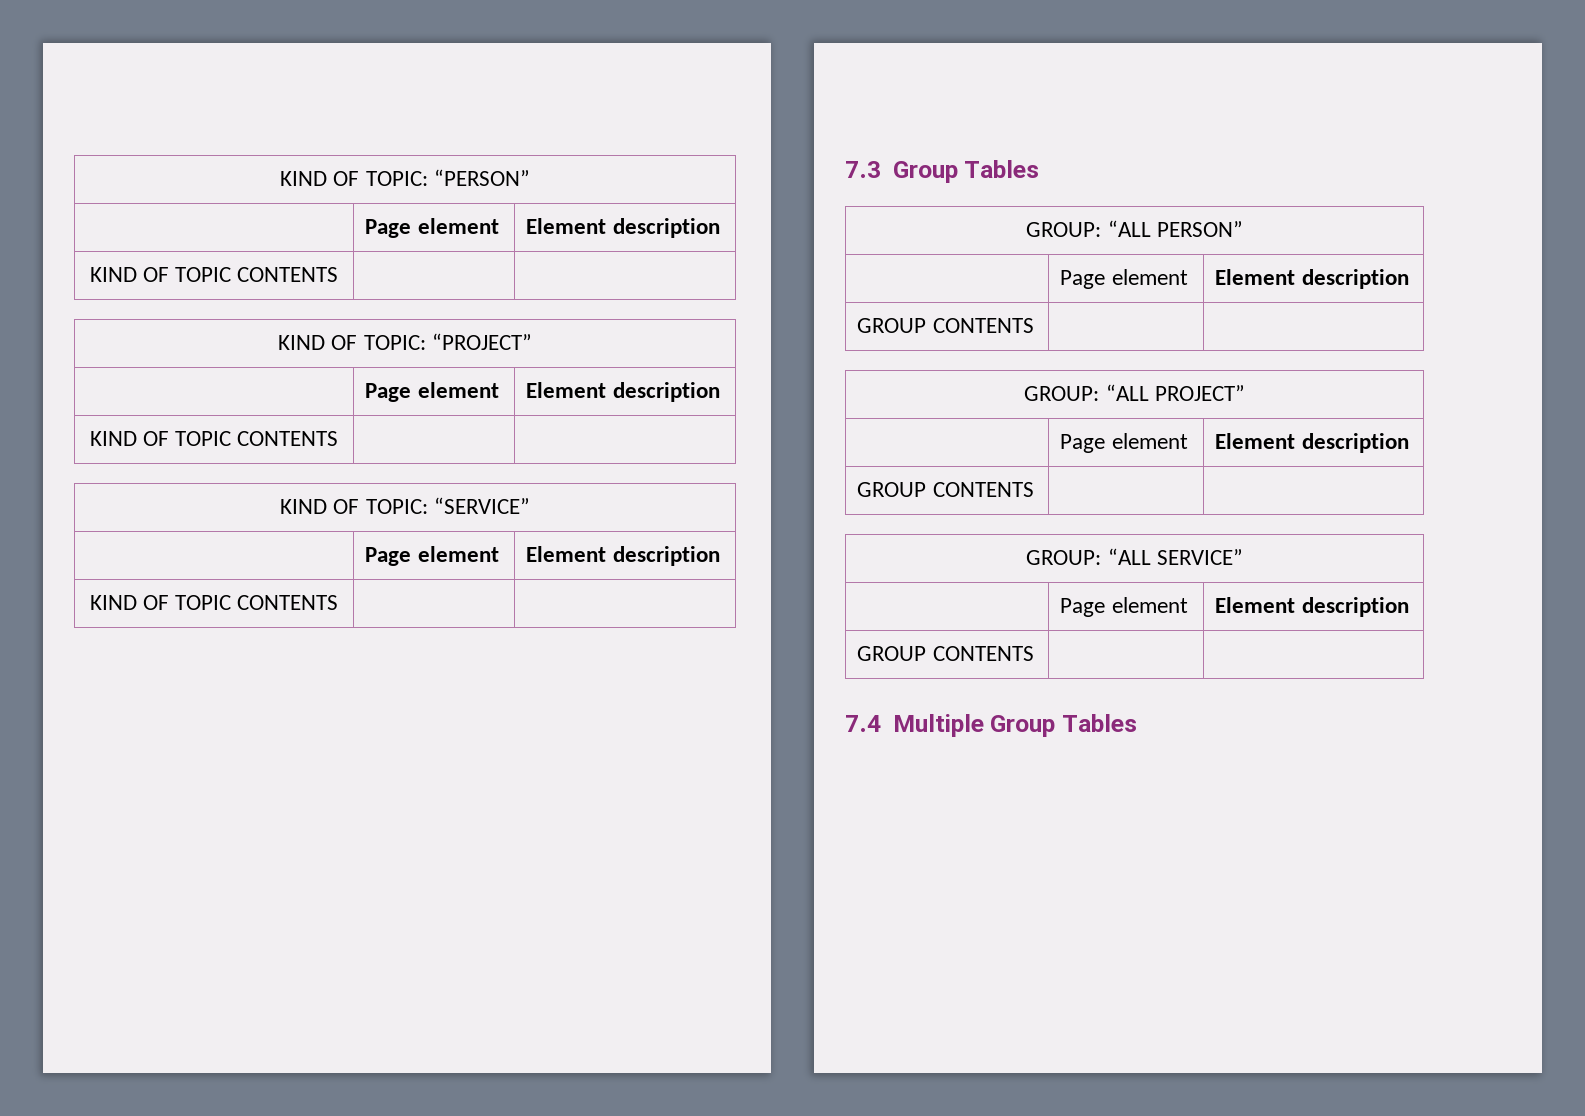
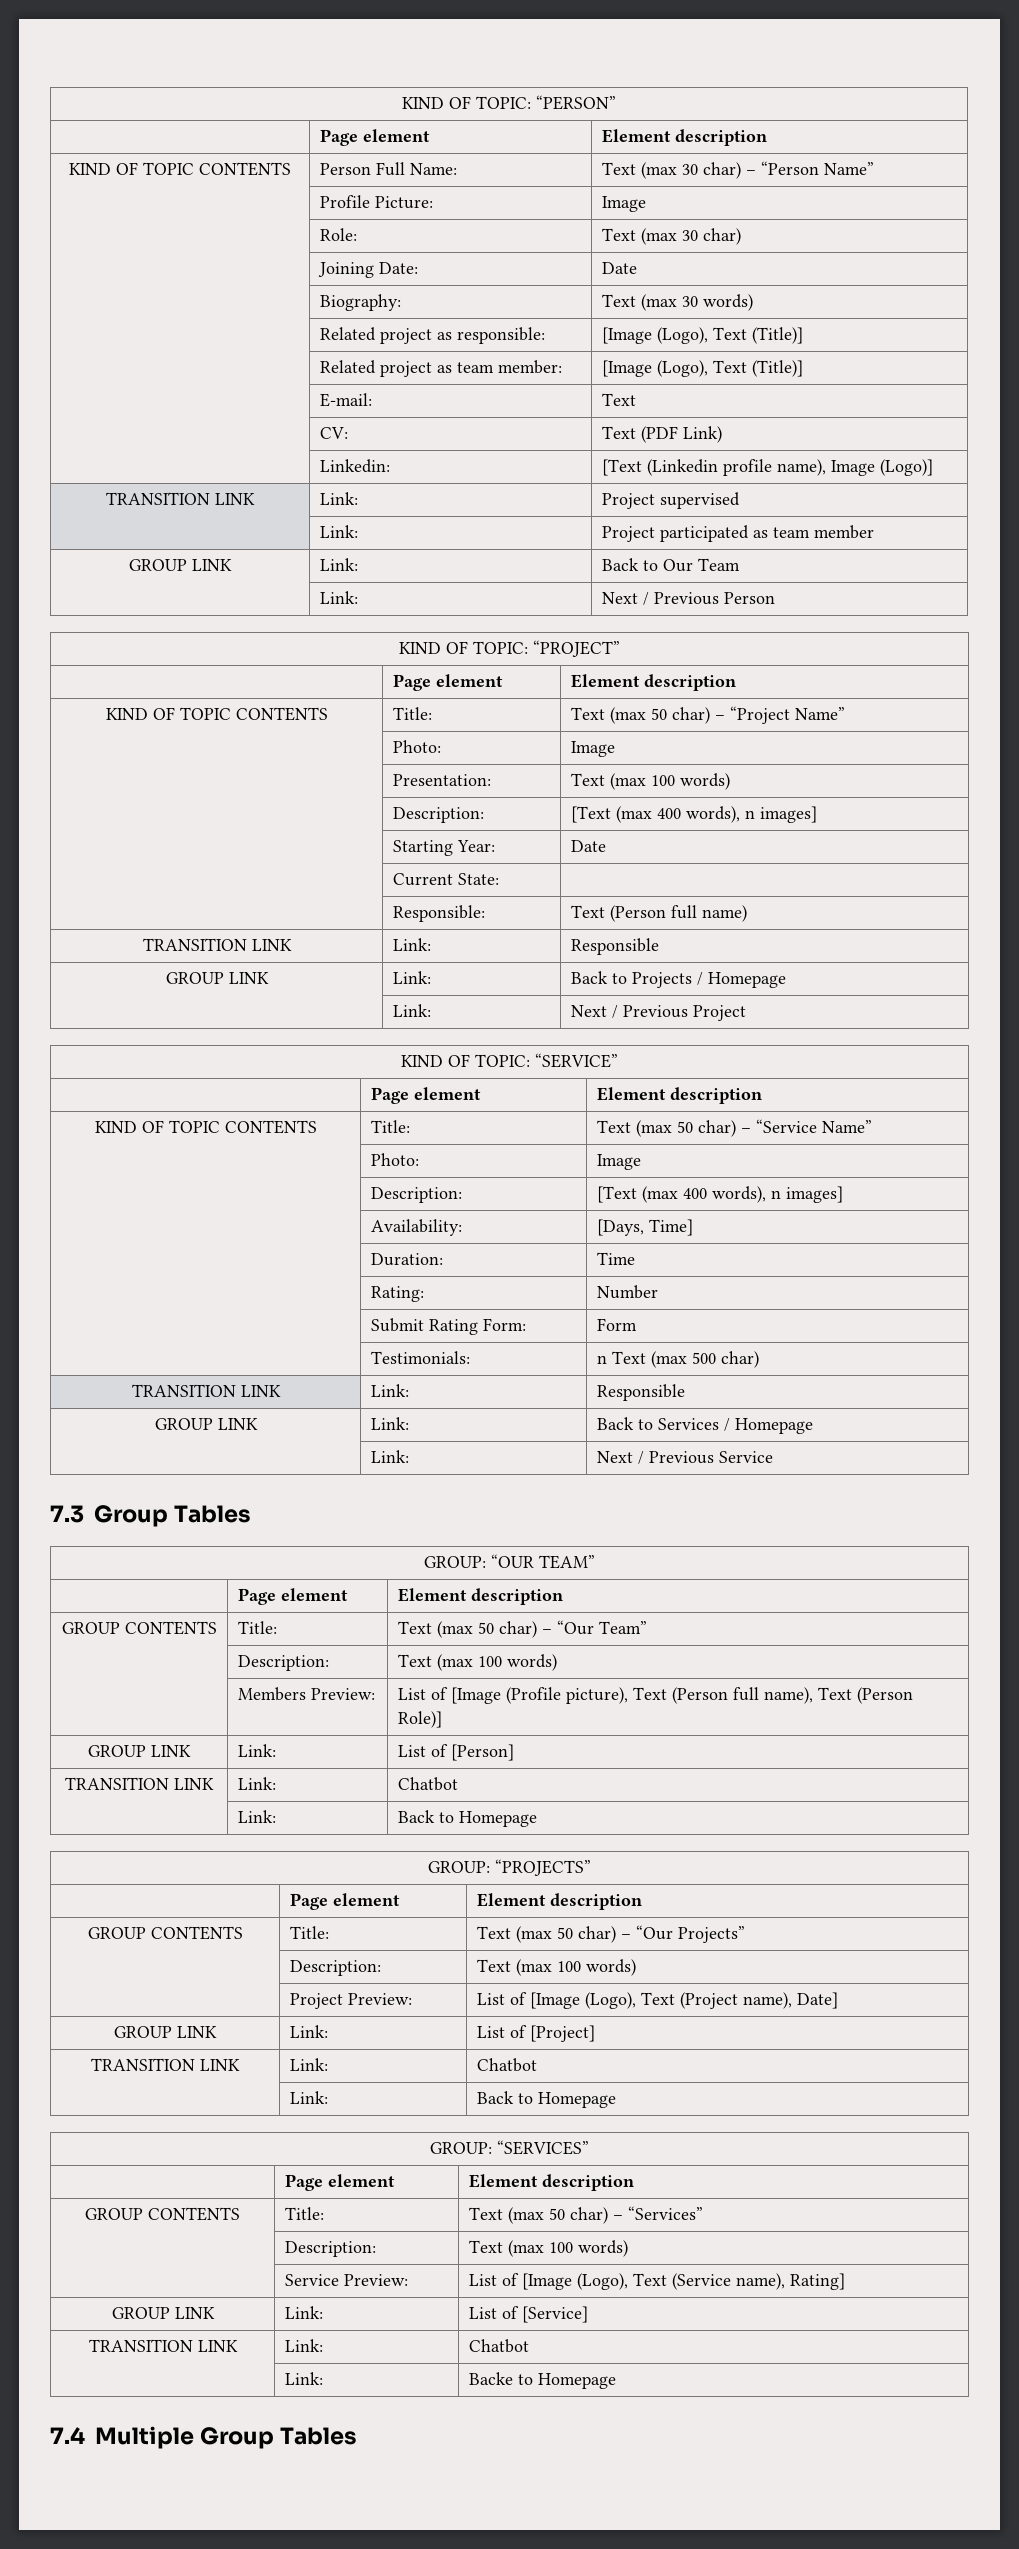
(339, 274) | -> [320,162,458,176] [602,161,875,179] [320,195,434,209] [602,196,647,212] [320,228,358,241] [602,228,742,245] [318,262,419,278] [602,262,638,274] [320,294,402,311] [602,294,754,311] [320,327,546,344] [602,327,804,344] [320,360,563,377] [602,360,804,377] [320,393,373,407] [602,393,637,406] [320,427,349,439] [602,426,723,443] [320,459,391,473] [602,459,934,476] [106,492,255,505] [320,492,359,505] [602,492,741,509] [320,525,359,538] [602,525,875,542] [129,559,232,571] [320,558,359,571] [602,558,741,572] [320,591,359,604] [602,592,776,605] Person Full Name: | Text (max 30 char) – “Person Name” // | Profile Picture: | Image // | Role: | Text (max 30 char) // | Joining Date: | Date // | Biography: | Text (max 30 words) // | Related project as responsible: | [Image (Logo), Text (Title)] // | Related project as team member: | [Image (Logo), Text (Title)] // | E-mail: | Text // | CV: | Text (PDF Link) // | Linkedin: | [Text (Linkedin profile name), Image (Logo)] // TRANSITION LINK | Link: | Project supervised // | Link: | Project participated as team member // GROUP LINK | Link: | Back to Our Team // | Link: | Next / Previous Person
(339, 438) | -> [393,707,433,720] [571,706,846,724] [393,740,442,753] [571,741,616,757] [393,774,492,786] [571,773,731,790] [393,807,485,823] [571,806,818,823] [393,840,496,856] [571,840,607,852] [393,873,500,886] [393,905,486,922] [571,905,748,922] [142,938,292,951] [393,938,432,951] [571,938,660,955] [165,972,269,984] [393,971,432,984] [571,971,787,988] [393,1004,432,1017] [571,1005,747,1021] Title: | Text (max 50 char) – “Project Name” // | Photo: | Image // | Presentation: | Text (max 100 words) // | Description: | [Text (max 400 words), n images] // | Starting Year: | Date // | Current State: | // | Responsible: | Text (Person full name) // TRANSITION LINK | Link: | Responsible // GROUP LINK | Link: | Back to Projects / Homepage // | Link: | Next / Previous Project
(339, 602) | -> [371,1120,411,1133] [597,1119,873,1137] [371,1153,420,1166] [597,1154,642,1170] [371,1187,463,1203] [597,1186,844,1203] [371,1219,463,1236] [597,1219,694,1236] [371,1253,444,1266] [597,1252,636,1265] [371,1286,425,1302] [597,1285,659,1299] [371,1318,527,1335] [597,1318,638,1331] [371,1351,471,1364] [597,1351,760,1368] [131,1384,281,1397] [371,1384,410,1397] [597,1384,686,1401] [154,1418,258,1430] [371,1417,410,1430] [597,1417,814,1434] [371,1450,410,1463] [597,1451,774,1464] Title: | Text (max 50 char) – “Service Name” // | Photo: | Image // | Description: | [Text (max 400 words), n images] // | Availability: | [Days, Time] // | Duration: | Time // | Rating: | Number // | Submit Rating Form: | Form // | Testimonials: | n Text (max 500 char) // TRANSITION LINK | Link: | Responsible // GROUP LINK | Link: | Back to Services / Homepage // | Link: | Next / Previous Service
[1107,220,1243,237] [1060,269,1188,289] [1215,269,1409,289] [857,318,1034,333] [1024,384,1245,401] [1060,433,1188,453] [1215,433,1409,453] [857,482,1034,497] [1026,548,1243,565] [1060,597,1188,617] [1215,597,1409,617] [857,646,1034,661] “ALL PERSON” // | Page element | Element description // GROUP CONTENTS | | // GROUP: “ALL PROJECT” // | Page element | Element description // GROUP CONTENTS | | // GROUP: “ALL SERVICE” // | Page element | Element description // GROUP CONTENTS | | -> [491,1554,595,1569] [238,1588,349,1605] [398,1588,564,1605] [61,1621,217,1635] [238,1621,278,1634] [398,1620,648,1638] [238,1655,330,1671] [398,1654,558,1671] [238,1687,376,1701] [398,1687,914,1704] [398,1711,443,1728] [88,1745,191,1757] [238,1744,277,1757] [398,1744,515,1761] [65,1777,214,1790] [238,1777,277,1790] [398,1777,459,1791] [238,1810,277,1823] [398,1810,538,1827] [428,1859,591,1876] [290,1893,401,1910] [477,1893,643,1910] [87,1926,243,1940] [290,1926,330,1939] [477,1925,746,1943] [290,1960,382,1976] [477,1959,637,1976] [290,1993,413,2009] [477,1992,839,2009] [114,2026,217,2038] [290,2025,329,2038] [477,2025,596,2042] [91,2058,240,2071] [290,2058,329,2071] [477,2058,538,2072] [290,2091,329,2104] [477,2091,617,2108] [430,2140,589,2155] [285,2174,396,2191] [469,2174,635,2191] [85,2207,240,2221] [285,2207,325,2220] [469,2206,704,2224] [285,2241,377,2257] [469,2240,629,2257] [285,2274,409,2286] [469,2273,846,2290] [111,2307,215,2319] [285,2306,324,2319] [469,2306,589,2323] [88,2339,238,2352] [285,2339,324,2352] [469,2339,530,2353] [285,2372,324,2385] [469,2372,617,2389] “OUR TEAM” // | Page element | Element description // GROUP CONTENTS | Title: | Text (max 50 char) – “Our Team” // | Description: | Text (max 100 words) // | Members Preview: | List of [Image (Profile picture), Text (Person full name), Text (Person Role)] // GROUP LINK | Link: | List of [Person] // TRANSITION LINK | Link: | Chatbot // | Link: | Back to Homepage // GROUP: “PROJECTS” // | Page element | Element description // GROUP CONTENTS | Title: | Text (max 50 char) – “Our Projects” // | Description: | Text (max 100 words) // | Project Preview: | List of [Image (Logo), Text (Project name), Date] // GROUP LINK | Link: | List of [Project] // TRANSITION LINK | Link: | Chatbot // | Link: | Back to Homepage // GROUP: “SERVICES” // | Page element | Element description // GROUP CONTENTS | Title: | Text (max 50 char) – “Services” // | Description: | Text (max 100 words) // | Service Preview: | List of [Image (Logo), Text (Service name), Rating] // GROUP LINK | Link: | List of [Service] // TRANSITION LINK | Link: | Chatbot // | Link: | Backe to Homepage

